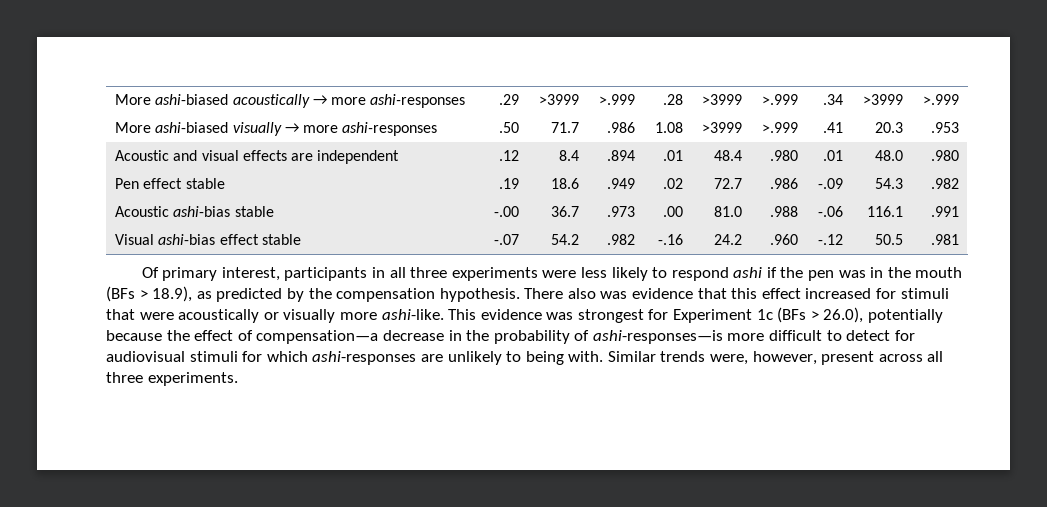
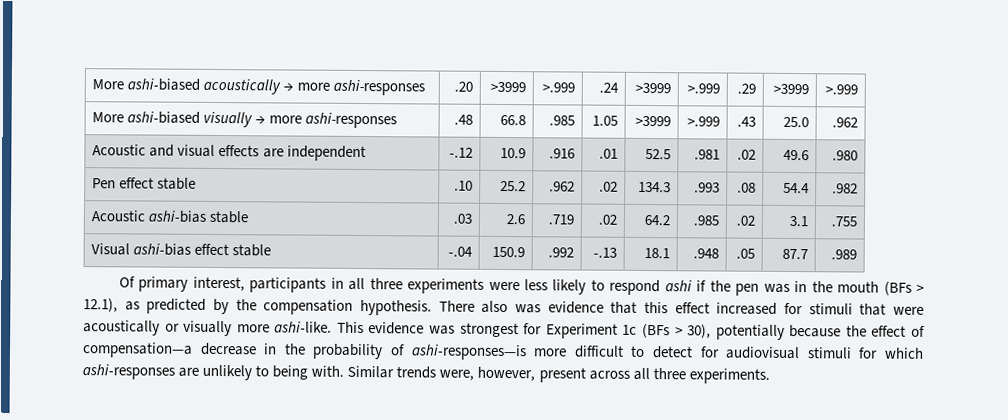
[498,94,519,105] [538,94,579,105] [598,94,635,105] [662,94,683,105] [701,94,742,105] [761,94,798,105] [822,94,843,105] .29 | >3999 | >.999 | .28 | >3999 | >.999 | .34 -> [453,81,473,92] [489,81,526,93] [541,82,575,93] [598,82,619,93] [634,82,671,94] [686,83,720,94] [736,83,756,94] .20 | >3999 | >.999 | .24 | >3999 | >.999 | .29
[498,122,519,133] [550,122,579,133] [606,122,635,133] [654,122,683,133] [701,122,742,133] [761,122,798,133] [822,122,843,133] [874,122,903,133] [930,122,959,133] .50 | 71.7 | .986 | 1.08 | >3999 | >.999 | .41 | 20.3 | .953 -> [453,114,473,125] [499,114,526,126] [548,115,575,126] [591,115,618,126] [634,115,671,127] [686,116,720,127] [736,116,756,127] [782,116,809,128] [831,117,858,128] .48 | 66.8 | .985 | 1.05 | >3999 | >.999 | .43 | 25.0 | .962
[498,150,519,161] [558,150,579,161] [606,150,635,161] [662,150,683,161] [713,150,742,161] [769,150,798,161] [822,150,843,161] [874,150,903,161] [930,150,959,161] [115,178,225,189] [498,178,519,189] [550,178,579,189] [606,178,635,189] [662,178,683,189] [713,178,742,189] [769,178,798,189] [817,178,843,189] [874,178,903,189] [930,178,959,189] [115,206,274,217] [493,206,519,217] [550,206,579,217] [606,206,635,217] [662,206,683,217] [713,206,742,217] [769,206,798,217] [817,206,843,217] [866,206,903,217] [930,206,959,217] [115,234,301,245] [493,234,519,245] [550,234,579,245] [606,234,635,245] [657,234,683,245] [713,234,742,245] [769,234,798,245] [817,234,843,245] [874,234,903,245] [930,234,959,245] .12 | 8.4 | .894 | .01 | 48.4 | .980 | .01 | 48.0 | .980 // Pen effect stable | .19 | 18.6 | .949 | .02 | 72.7 | .986 | -.09 | 54.3 | .982 // Acoustic ashi-bias stable | -.00 | 36.7 | .973 | .00 | 81.0 | .988 | -.06 | 116.1 | .991 // Visual ashi-bias effect stable | -.07 | 54.2 | .982 | -.16 | 24.2 | .960 | -.12 | 50.5 | .981 -> [448,147,473,158] [499,147,526,159] [548,148,575,159] [598,148,618,159] [644,148,671,160] [693,149,720,160] [736,149,756,160] [782,149,809,161] [831,150,858,161] [92,177,197,190] [453,180,473,191] [499,180,526,192] [548,181,575,192] [598,181,618,192] [637,181,671,193] [693,182,720,193] [736,182,756,193] [782,182,810,194] [831,183,858,194] [91,210,249,224] [452,213,472,224] [505,214,525,225] [547,214,574,225] [597,214,617,225] [643,214,670,226] [692,215,719,226] [735,215,755,226] [788,215,808,227] [830,216,857,227] [91,243,272,257] [447,246,473,257] [491,246,525,258] [547,247,574,258] [592,247,617,258] [643,247,670,259] [692,248,719,259] [735,248,755,259] [781,248,808,260] [830,249,857,260] -.12 | 10.9 | .916 | .01 | 52.5 | .981 | .02 | 49.6 | .980 // Pen effect stable | .10 | 25.2 | .962 | .02 | 134.3 | .993 | .08 | 54.4 | .982 // Acoustic ashi-bias stable | .03 | 2.6 | .719 | .02 | 64.2 | .985 | .02 | 3.1 | .755 // Visual ashi-bias effect stable | -.04 | 150.9 | .992 | -.13 | 18.1 | .948 | .05 | 87.7 | .989
[152,286,193,302] 18.9), -> [83,298,118,313] 12.1),
[823,307,864,323] 26.0), -> [687,324,712,339] 30),

